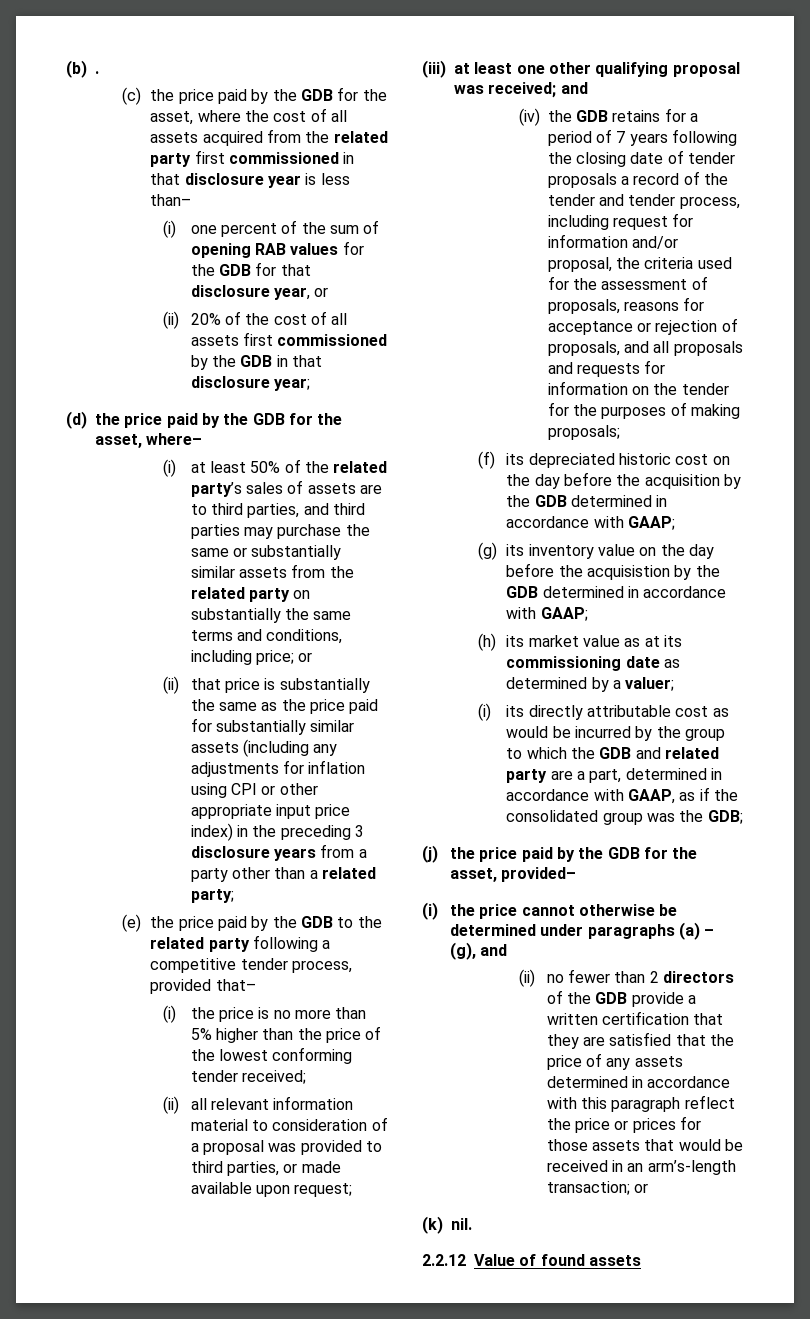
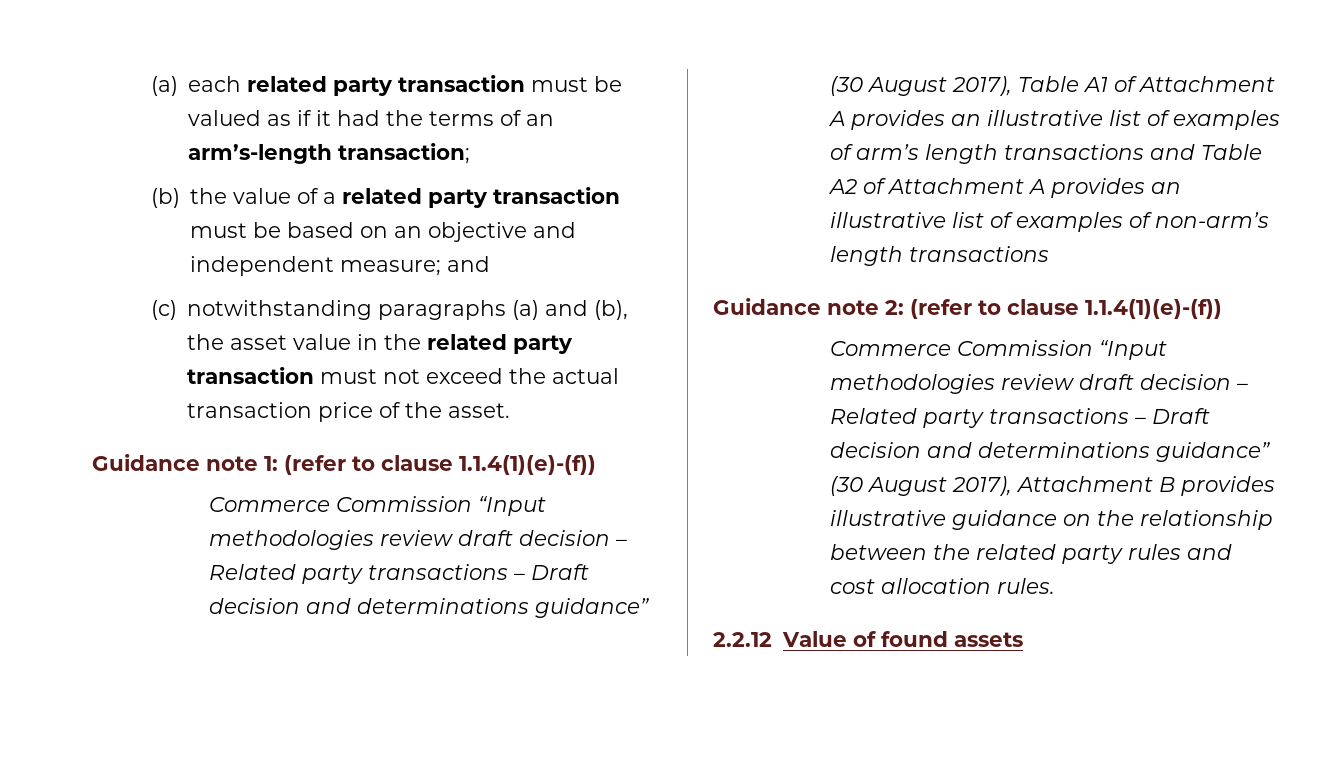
[66,60,99,78] [122,87,387,105] [150,108,348,125] [150,129,388,146] [150,150,355,167] [150,173,350,188] [150,194,192,206] [162,220,380,238] [190,241,364,258] [190,262,311,276] [190,285,329,300] [162,311,348,329] [190,332,388,346] [190,355,323,370] [190,376,311,391] [66,411,343,429] [95,433,203,448] [162,459,388,477] [190,480,383,497] [190,503,366,518] [190,524,370,539] [190,545,342,560] [190,564,354,578] [190,587,311,602] [190,608,352,623] [190,629,343,644] [190,650,313,665] [162,676,370,694] [190,699,379,714] [190,718,355,735] [190,739,338,757] [190,760,366,777] [190,783,318,798] [190,804,351,819] [190,823,365,841] [190,844,367,861] [190,867,377,882] [190,889,234,903] [122,914,382,932] [150,935,331,952] [150,958,353,973] [150,979,256,994] [162,1005,367,1023] [190,1026,382,1043] [190,1047,353,1064] [190,1070,307,1084] [162,1096,354,1114] [190,1117,388,1131] [190,1140,383,1155] [190,1161,341,1176] [190,1182,353,1197] [422,60,740,78] [454,82,588,98] [518,108,698,126] [547,129,737,146] [547,150,735,167] [547,171,728,188] [547,194,740,209] [547,213,694,230] [547,234,678,249] [547,257,732,272] [547,276,708,290] [547,297,705,314] [547,318,738,335] [547,341,743,356] [547,360,666,377] [547,381,729,395] [547,402,740,419] [547,425,620,440] [478,451,730,469] [506,472,742,489] [506,495,668,507] [506,516,676,530] [478,542,715,560] [506,563,720,580] [506,586,727,598] [506,607,588,621] [478,633,683,651] [506,656,681,671] [506,677,675,692] [478,703,729,721] [506,726,726,741] [506,747,720,759] [506,768,723,783] [506,787,739,804] [506,810,743,825] [422,845,698,863] [450,867,577,882] [422,902,678,920] [450,922,715,940] [450,942,508,960] [518,969,735,987] [546,990,697,1007] [546,1011,724,1025] [546,1032,735,1049] [546,1053,683,1070] [546,1076,731,1088] [546,1095,735,1112] [546,1116,702,1133] [546,1139,744,1151] [546,1160,736,1175] [546,1181,649,1195] [422,1216,472,1234] (b) . // (c) the price paid by the GDB for the asset, where the cost of all assets acquired from the related party first commissioned in that disclosure year is less than– // (i) one percent of the sum of opening RAB values for the GDB for that disclosure year, or // (ii) 20% of the cost of all assets first commissioned by the GDB in that disclosure year; // (d) the price paid by the GDB for the asset, where– // (i) at least 50% of the related party’s sales of assets are to third parties, and third parties may purchase the same or substantially similar assets from the related party on substantially the same terms and conditions, including price; or // (ii) that price is substantially the same as the price paid for substantially similar assets (including any adjustments for inflation using CPI or other appropriate input price index) in the preceding 3 disclosure years from a party other than a related party; // (e) the price paid by the GDB to the related party following a competitive tender process, provided that– // (i) the price is no more than 5% higher than the price of the lowest conforming tender received; // (ii) all relevant information material to consideration of a proposal was provided to third parties, or made available upon request; // (iii) at least one other qualifying proposal was received; and // (iv) the GDB retains for a period of 7 years following the closing date of tender proposals a record of the tender and tender process, including request for information and/or proposal, the criteria used for the assessment of proposals, reasons for acceptance or rejection of proposals, and all proposals and requests for information on the tender for the purposes of making proposals; // (f) its depreciated historic cost on the day before the acquisition by the GDB determined in accordance with GAAP; // (g) its inventory value on the day before the acquisistion by the GDB determined in accordance with GAAP; // (h) its market value as at its commissioning date as determined by a valuer; // (i) its directly attributable cost as would be incurred by the group to which the GDB and related party are a part, determined in accordance with GAAP, as if the consolidated group was the GDB; // (j) the price paid by the GDB for the asset, provided– // (i) the price cannot otherwise be determined under paragraphs (a) – (g), and // (ii) no fewer than 2 directors of the GDB provide a written certification that they are satisfied that the price of any assets determined in accordance with this paragraph reflect the price or prices for those assets that would be received in an arm’s-length transaction; or // (k) nil. -> [150,75,623,96] [188,110,555,126] [188,143,471,164] [150,187,621,208] [190,222,577,242] [190,256,491,276] [150,300,629,320] [187,334,574,354] [187,367,620,384] [187,402,511,422] [92,454,596,475] [209,496,547,516] [209,530,628,550] [209,564,590,584] [209,598,650,618] [830,76,1276,96] [828,110,1281,130] [830,144,1263,164] [828,178,1182,198] [830,212,1270,232] [830,246,1050,266] [713,298,1222,319] [830,340,1168,360] [830,374,1249,394] [830,408,1211,428] [830,442,1271,462] [830,476,1276,496] [830,510,1274,530] [830,544,1233,564] [830,578,1056,594] (a) each related party transaction must be valued as if it had the terms of an arm’s-length transaction; // (b) the value of a related party transaction must be based on an objective and independent measure; and // (c) notwithstanding paragraphs (a) and (b), the asset value in the related party transaction must not exceed the actual transaction price of the asset. // Guidance note 1: (refer to clause 1.1.4(1)(e)-(f)) // Commerce Commission “Input methodologies review draft decision – Related party transactions – Draft decision and determinations guidance” (30 August 2017), Table A1 of Attachment A provides an illustrative list of examples of arm’s length transactions and Table A2 of Attachment A provides an illustrative list of examples of non-arm’s length transactions // Guidance note 2: (refer to clause 1.1.4(1)(e)-(f)) // Commerce Commission “Input methodologies review draft decision – Related party transactions – Draft decision and determinations guidance” (30 August 2017), Attachment B provides illustrative guidance on the relationship between the related party rules and cost allocation rules.

